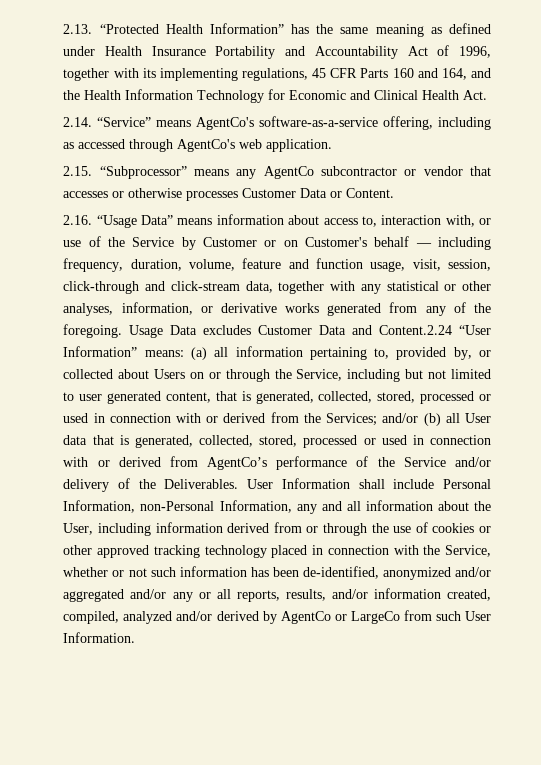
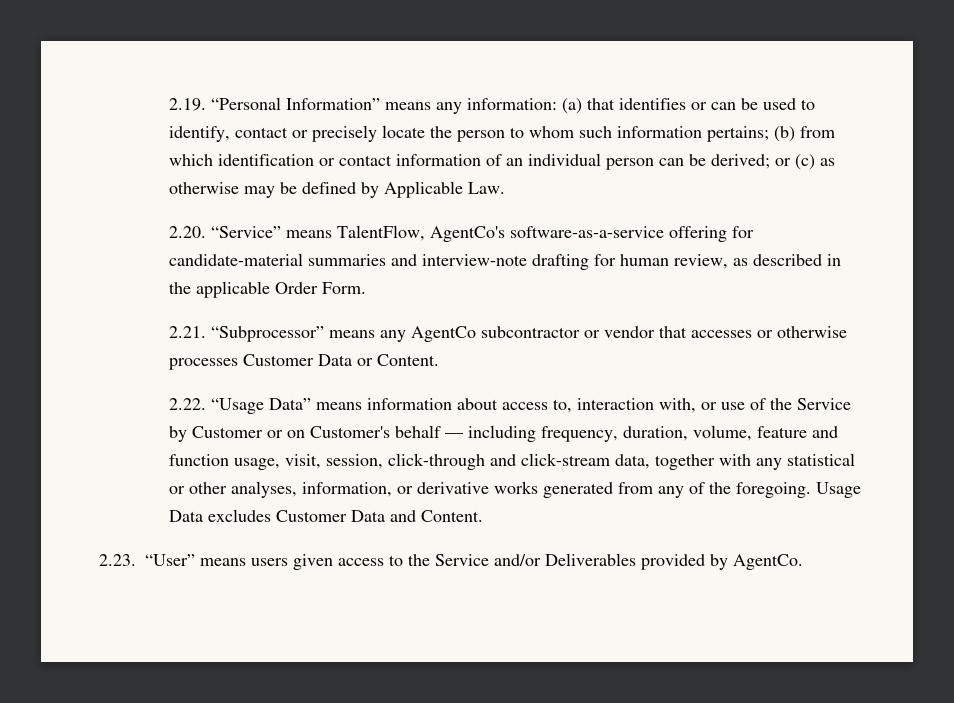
[63,23,491,37] [63,45,491,59] [63,68,492,81] [63,89,488,103] [63,117,93,127] 2.13. “Protected Health Information” has the same meaning as defined under Health Insurance Portability and Accountability Act of 1996, together with its implementing regulations, 45 CFR Parts 160 and 164, and the Health Information Technology for Economic and Clinical Health Act. // 2.14. -> [168,97,815,114] [168,125,835,142] [168,153,835,170] [168,181,505,198] [168,226,206,238] 2.19. “Personal Information” means any information: (a) that identifies or can be used to identify, contact or precisely locate the person to whom such information pertains; (b) from which identification or contact information of an individual person can be derived; or (c) as otherwise may be defined by Applicable Law. // 2.20.
(192, 123) none -> [336,225,425,241] TalentFlow,
[383,116,491,130] [63,139,333,152] [63,166,93,176] offering, including as accessed through AgentCo's web application. // 2.15. -> [668,226,754,242] [168,253,841,270] [168,281,366,298] [168,326,206,338] offering for candidate-material summaries and interview-note drafting for human review, as described in the applicable Order Form. // 2.21.
[63,215,93,225] 2.16. -> [168,398,206,410] 2.22.
[379,325,491,335] [63,346,492,360] [63,369,491,382] [63,391,491,404] [63,412,492,426] [63,435,491,448] [63,456,491,470] [63,478,491,492] [63,500,491,514] [63,522,491,536] [63,545,491,558] [63,566,492,580] [63,588,492,602] [63,610,491,624] [63,632,136,643] Content.2.24 “User Information” means: (a) all information pertaining to, provided by, or collected about Users on or through the Service, including but not limited to user generated content, that is generated, collected, stored, processed or used in connection with or derived from the Services; and/or (b) all User data that is generated, collected, stored, processed or used in connection with or derived from AgentCo’s performance of the Service and/or delivery of the Deliverables. User Information shall include Personal Information, non-Personal Information, any and all information about the User, including information derived from or through the use of cookies or other approved tracking technology placed in connection with the Service, whether or not such information has been de-identified, anonymized and/or aggregated and/or any or all reports, results, and/or information created, compiled, analyzed and/or derived by AgentCo or LargeCo from such User Information. -> [420,510,483,522] [99,553,803,570] Content. // 2.23. “User” means users given access to the Service and/or Deliverables provided by AgentCo.

